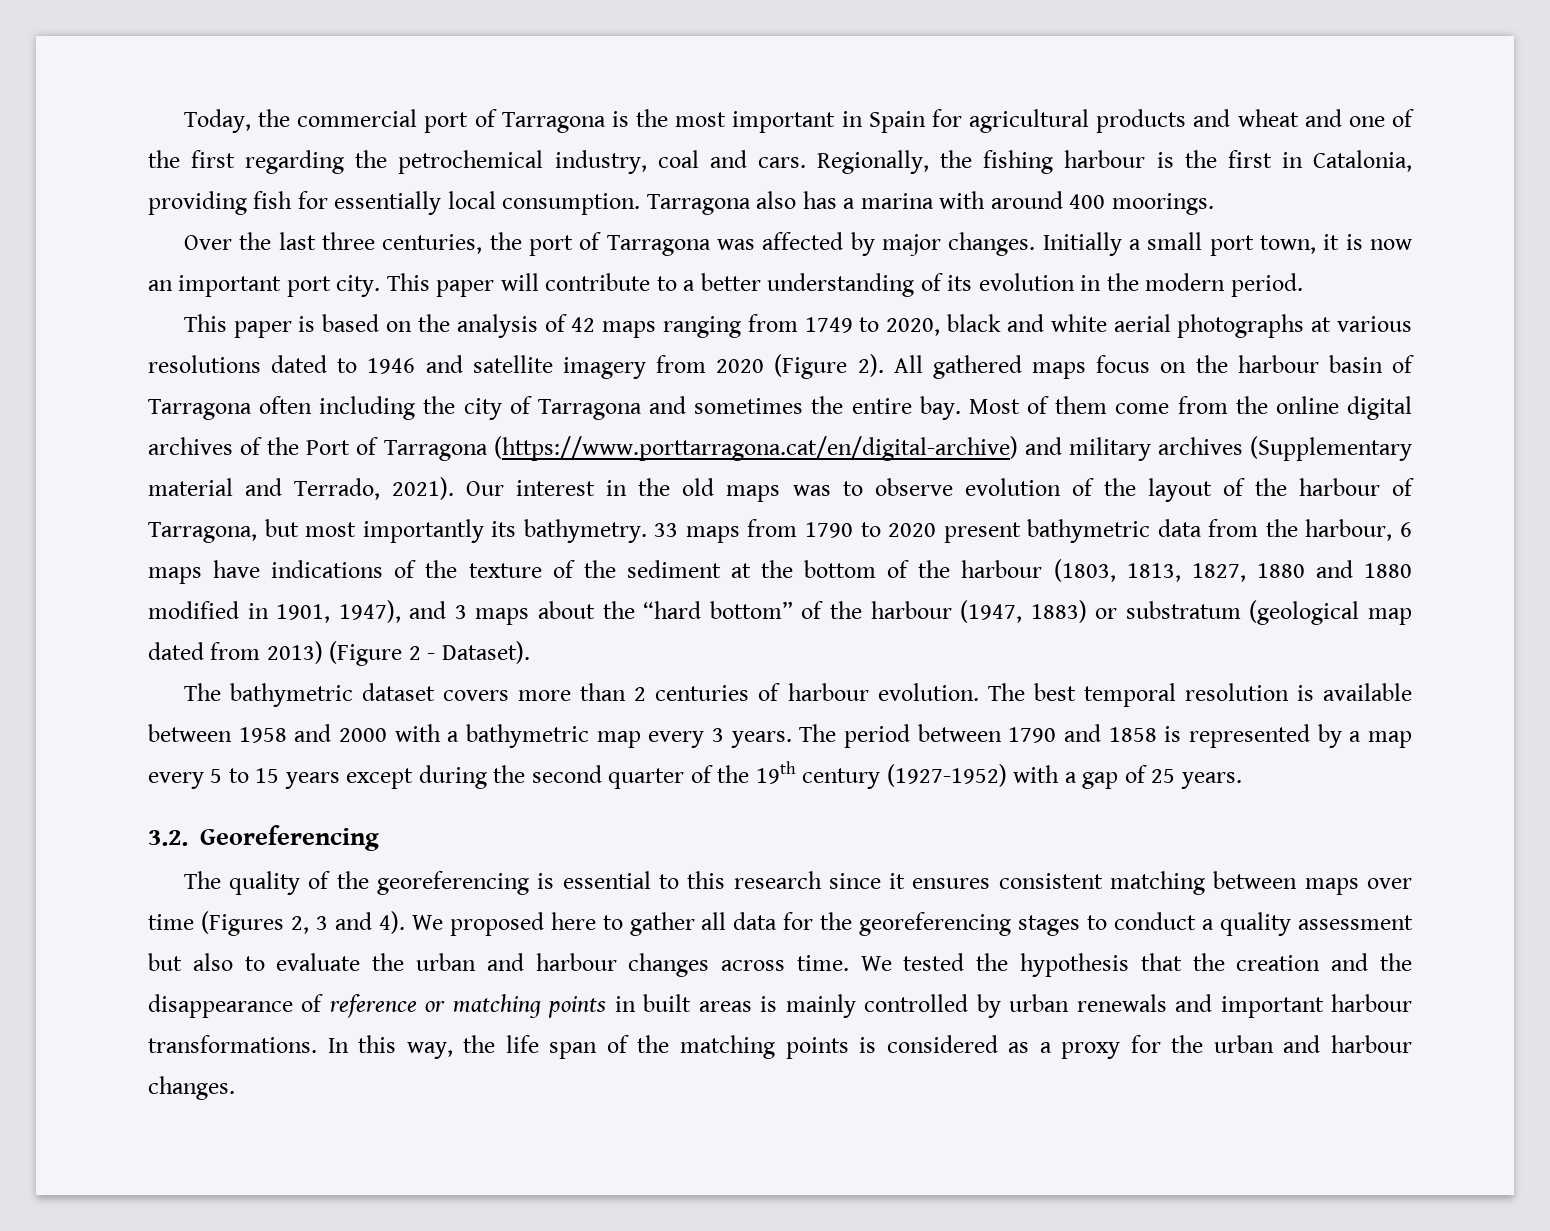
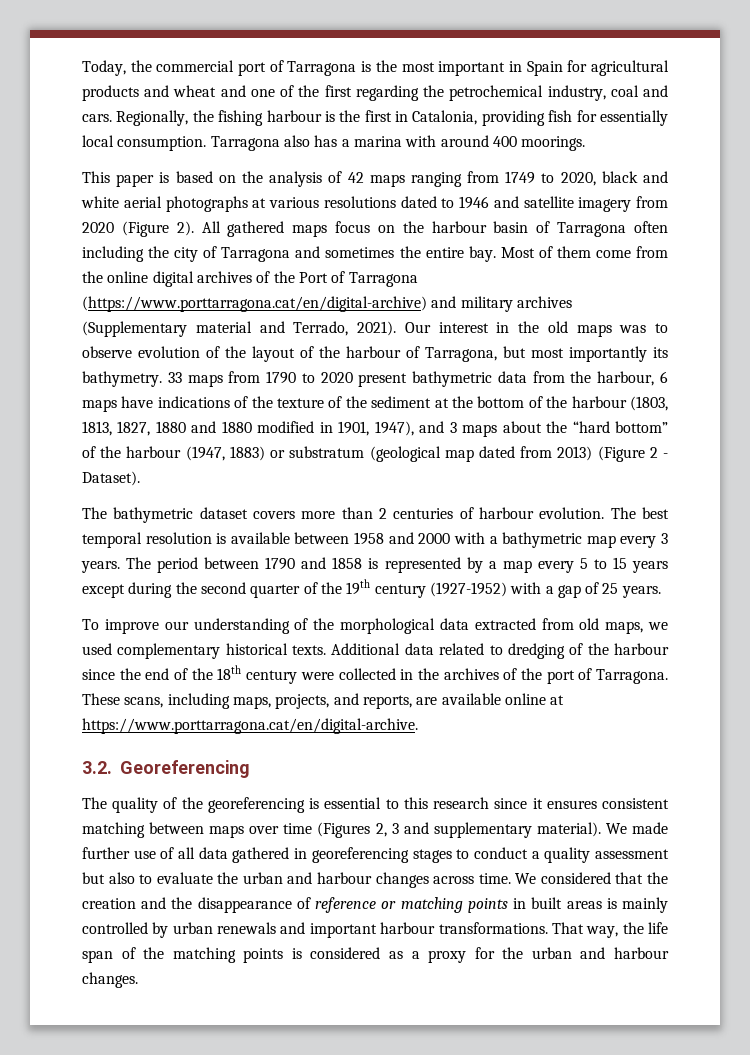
[183,232,1412,256] [148,273,1303,297] // Over the last three centuries, the port of Tarragona was affected by major changes. Initially a small port town, it is now an important port city. This paper will contribute to a better understanding of its evolution in the modern period. -> (586, 143) none
(1242, 780) none -> [82,618,668,634] [82,643,670,659] [82,665,668,684] [82,693,565,709] [82,718,418,734] // To improve our understanding of the morphological data extracted from old maps, we used complementary historical texts. Additional data related to dredging of the harbour since the end of the 18th century were collected in the archives of the port of Tarragona. These scans, including maps, projects, and reports, are available online at https://www.porttarragona.cat/en/digital-archive.
[378,911,853,936] 4). We proposed here to gather all data for the -> [433,822,668,838] [82,847,308,863] supplementary material). We made further use of all data gathered in
[903,953,1130,977] tested the hypothesis -> [540,872,611,884] considered
[327,1035,397,1053] In this -> [551,922,584,934] That

